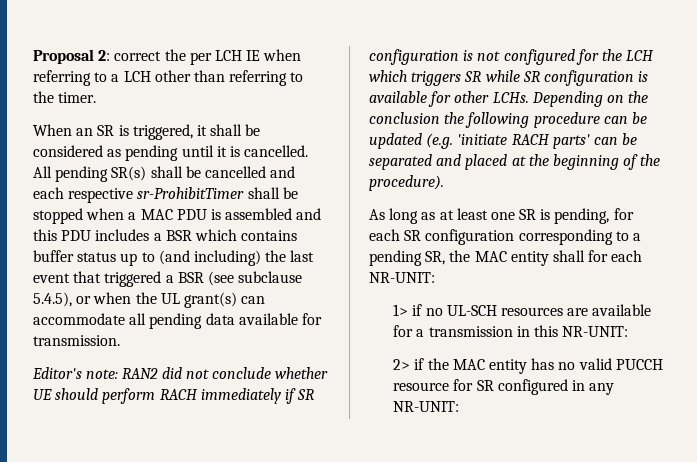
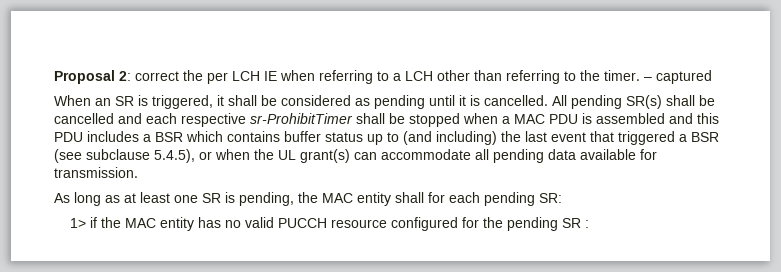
(97, 97) none -> [644,70,712,84] – captured
[32,367,329,379] [33,388,315,404] [369,49,655,65] [369,70,649,86] [369,91,649,107] [369,112,647,128] [369,133,638,149] [369,154,661,170] [369,175,444,191] // Editor's note: RAN2 did not conclude whether UE should perform RACH immediately if SR configuration is not configured for the LCH which triggers SR while SR configuration is available for other LCHs. Depending on the conclusion the following procedure can be updated (e.g. 'initiate RACH parts' can be separated and placed at the beginning of the procedure). -> (138, 172) none
[613,208,634,220] [369,229,641,245] [369,250,446,266] for each SR configuration corresponding to a pending SR, -> (294, 199) none
[369,272,435,283] NR-UNIT: -> [484,192,562,206] pending SR:
[425,304,652,316] [393,325,629,337] [393,358,425,370] no UL-SCH resources are available for a transmission in this NR-UNIT: // 2> if -> (97, 222) none
[453,379,615,395] [393,401,460,412] for SR configured in any NR-UNIT: -> [390,217,589,231] configured for the pending SR :

